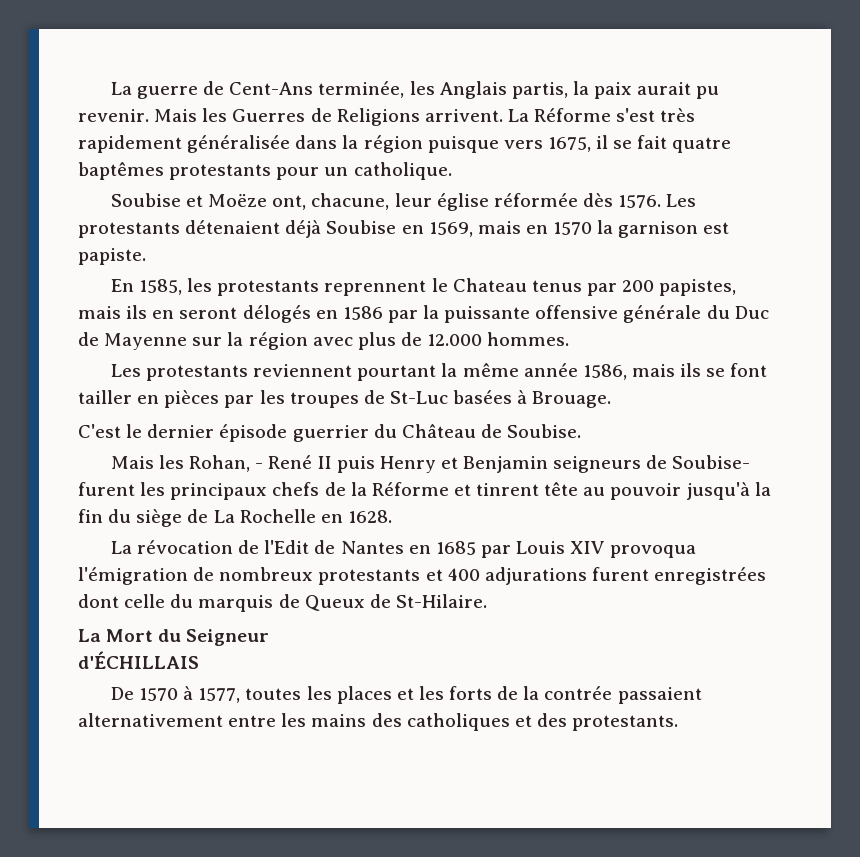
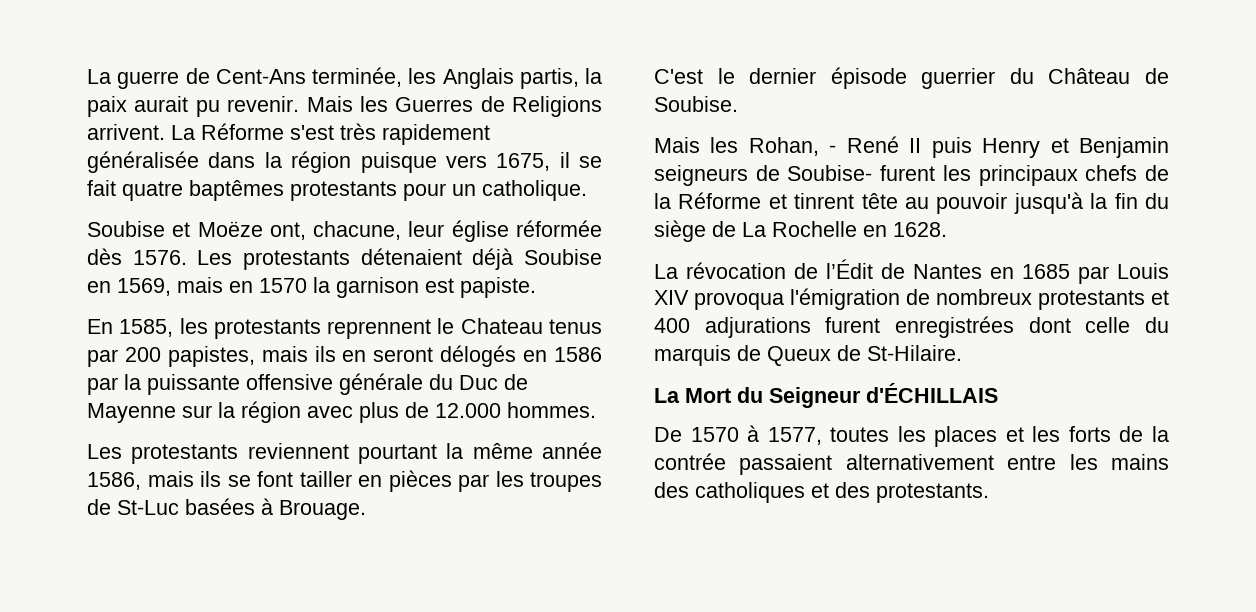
[264,540,310,554] l'Edit -> [826,259,873,279] l’Édit
(270, 637) // -> (861, 397) none

